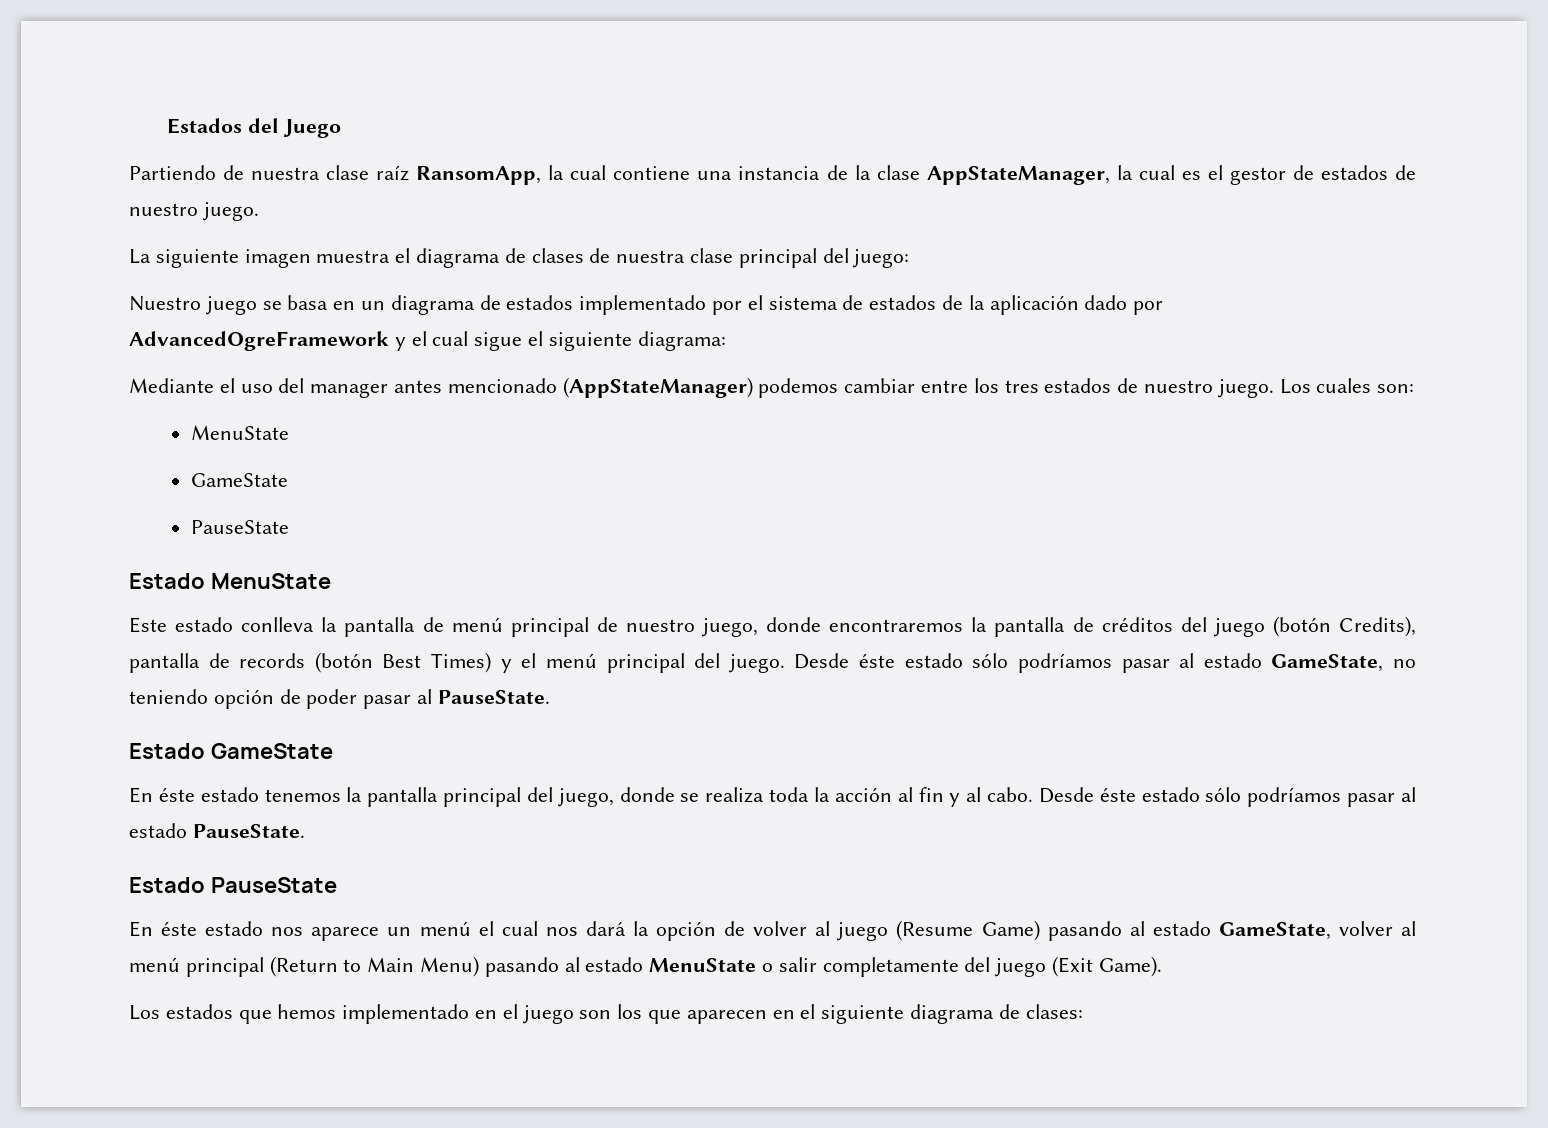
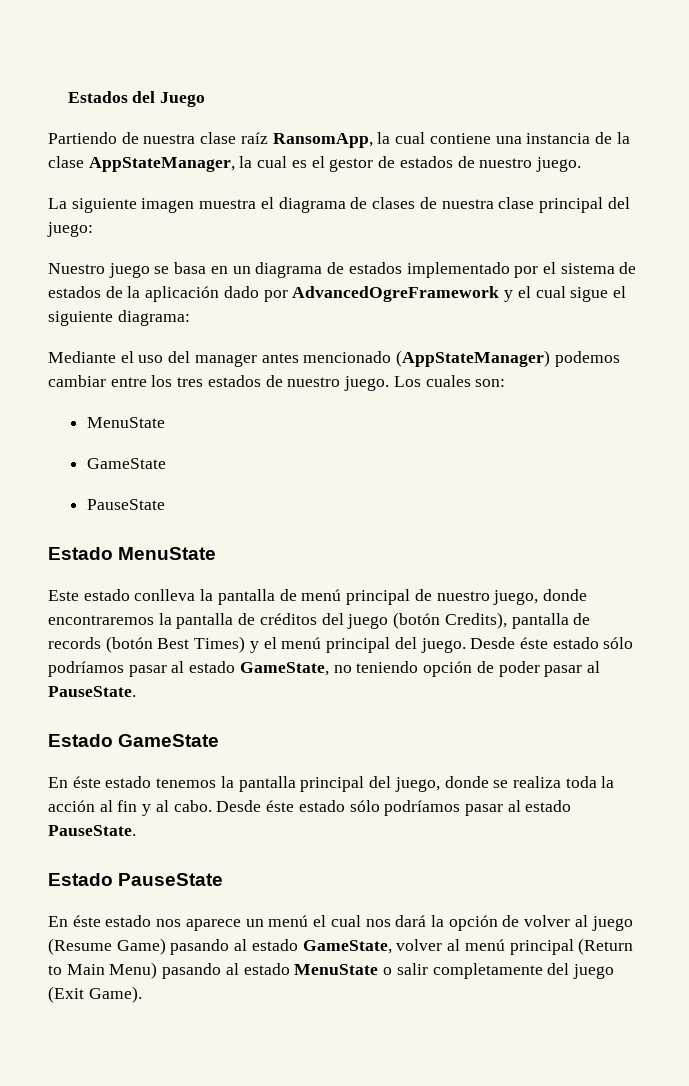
[129,1004,1083,1024] // Los estados que hemos implementado en el juego son los que aparecen en el siguiente diagrama de clases: -> (142, 994) none

